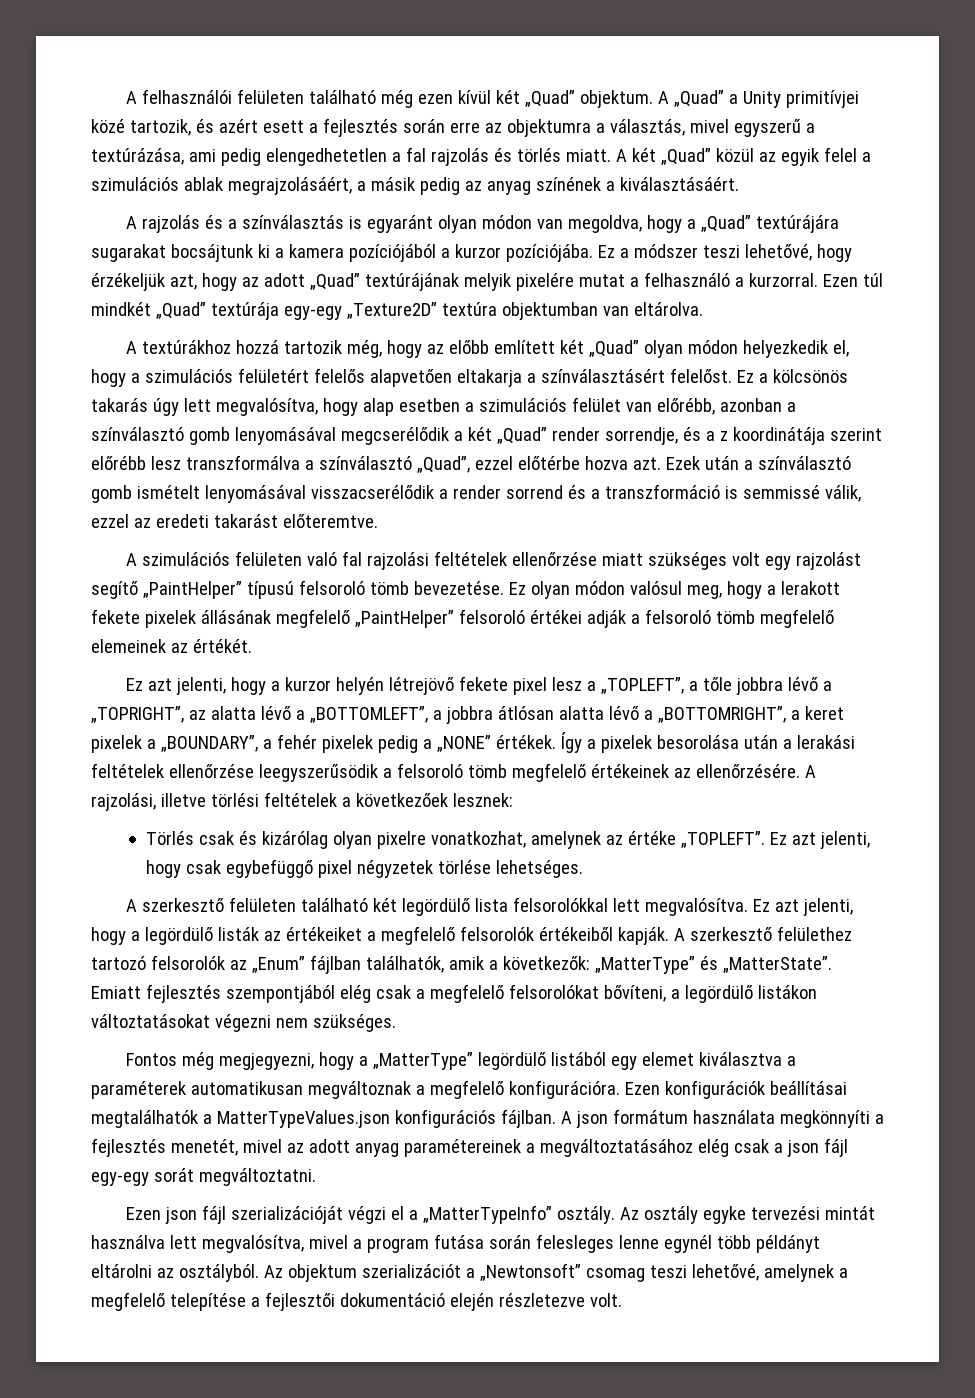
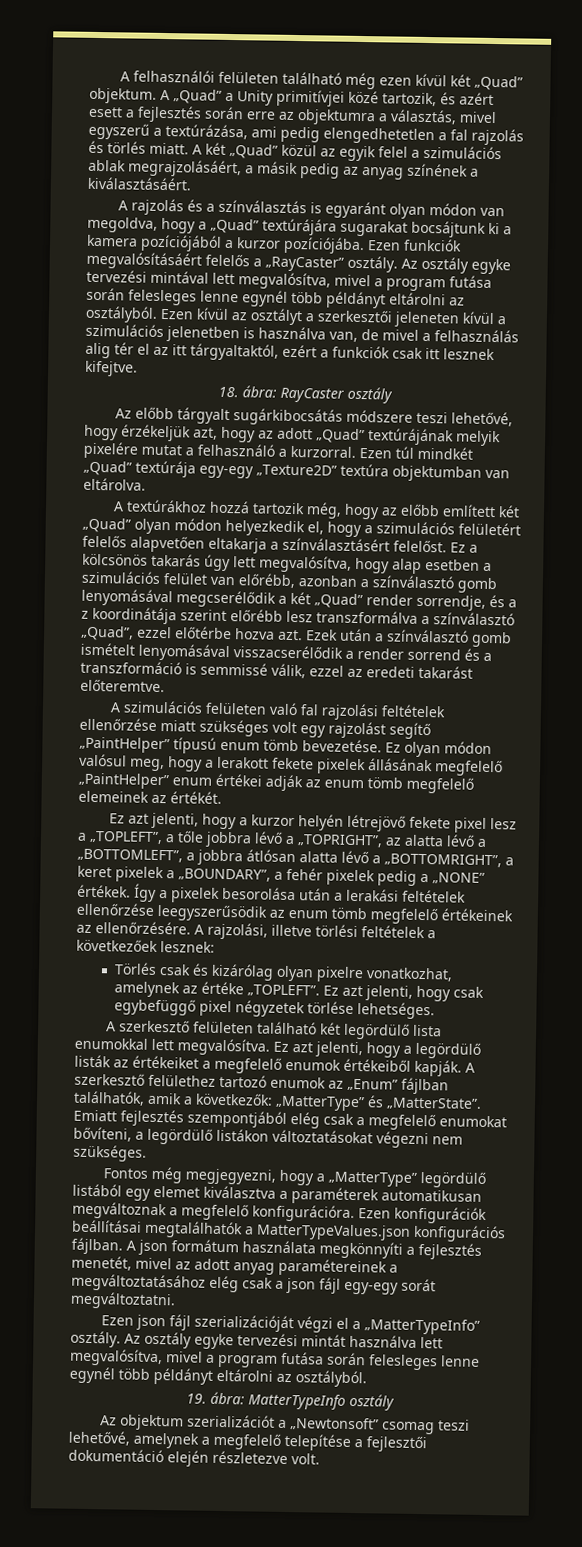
[597,244,698,258] Ez a módszer -> [367,238,462,252] [86,251,511,275] [86,269,492,292] [86,287,465,309] [85,305,506,328] [85,323,519,343] [85,342,495,361] [85,360,138,377] [217,385,393,404] [115,406,414,426] Ezen funkciók megvalósításáért felelős a „RayCaster” osztály. Az osztály egyke tervezési mintával lett megvalósítva, mivel a program futása során felesleges lenne egynél több példányt eltárolni az osztályból. Ezen kívül az osztályt a szerkesztői jeleneten kívül a szimulációs jelenetben is használva van, de mivel a felhasználás alig tér el az itt tárgyaltaktól, ezért a funkciók csak itt lesznek kifejtve. // 18. ábra: RayCaster osztály // Az előbb tárgyalt sugárkibocsátás módszere
[298,580,365,595] felsoroló -> [220,741,260,751] enum
[458,609,525,624] felsoroló -> [172,777,212,786] enum
[630,609,711,624] a felsoroló -> [305,779,364,789] az enum
[382,763,463,778] a felsoroló -> [269,909,328,919] az enum
[513,897,609,912] felsorolókkal -> [74,1037,148,1050] enumokkal
[459,926,534,941] felsorolók -> [285,1058,341,1071] enumok
[150,955,225,970] felsorolók -> [270,1076,326,1089] enumok
[508,984,599,999] felsorolókat -> [439,1115,507,1128] enumokat
(259, 1273) none -> [185,1391,395,1411] // 19. ábra: MatterTypeInfo osztály //

